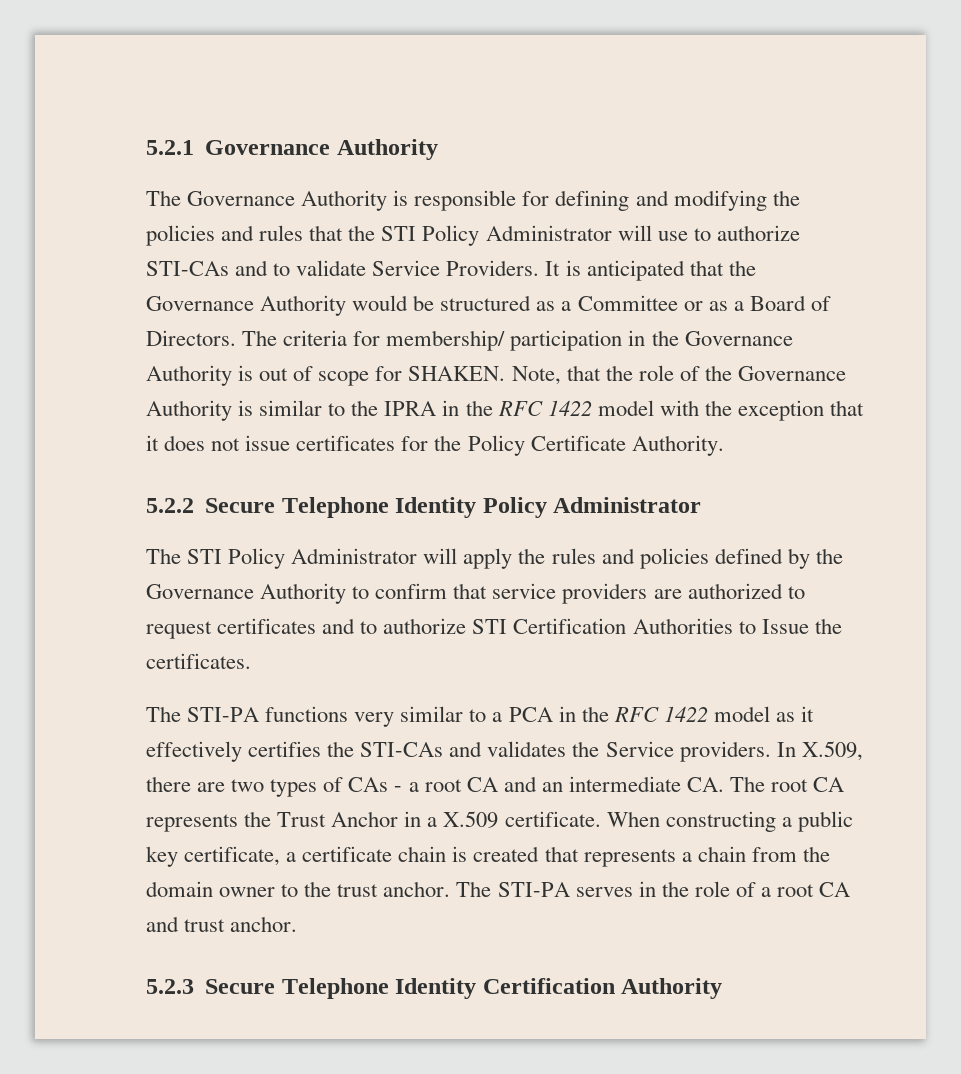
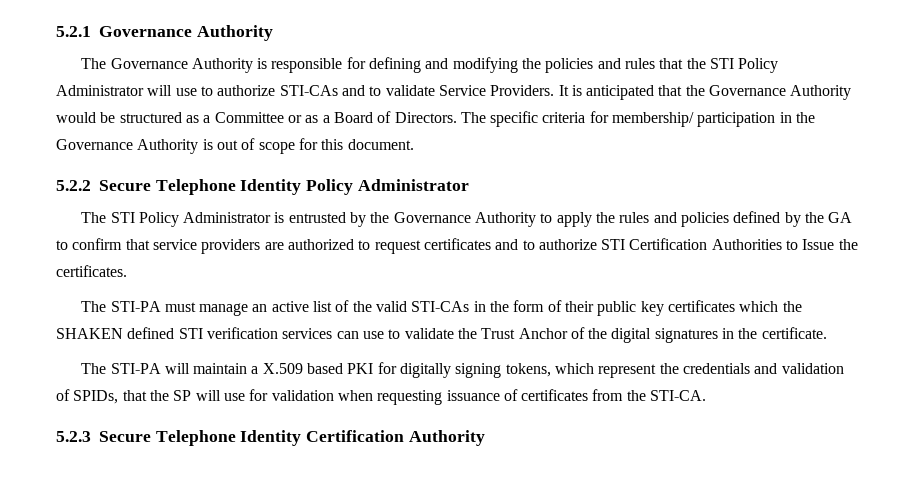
(278, 338) none -> [490,111,539,127] specific
[408,365,846,385] [146,400,865,421] [146,435,724,456] SHAKEN. Note, that the role of the Governance Authority is similar to the IPRA in the RFC 1422 model with the exception that it does not issue certificates for the Policy Certificate Authority. -> [321,139,414,150] this document.
[423,548,458,564] will -> [274,212,553,227] is entrusted by the Governance Authority to
[146,583,347,604] Governance Authority -> [828,212,853,223] GA
[265,706,815,727] [146,741,863,762] [146,776,845,797] [146,811,853,832] [146,846,830,867] [146,881,851,897] [146,916,298,932] functions very similar to a PCA in the RFC 1422 model as it effectively certifies the STI-CAs and validates the Service providers. In X.509, there are two types of CAs - a root CA and an intermediate CA. The root CA represents the Trust Anchor in a X.509 certificate. When constructing a public key certificate, a certificate chain is created that represents a chain from the domain owner to the trust anchor. The STI-PA serves in the role of a root CA and trust anchor. -> [164,300,802,316] [56,327,827,343] [81,362,844,378] [56,389,707,405] must manage an active list of the valid STI-CAs in the form of their public key certificates which the SHAKEN defined STI verification services can use to validate the Trust Anchor of the digital signatures in the certificate. // The STI-PA will maintain a X.509 based PKI for digitally signing tokens, which represent the credentials and validation of SPIDs, that the SP will use for validation when requesting issuance of certificates from the STI-CA.

